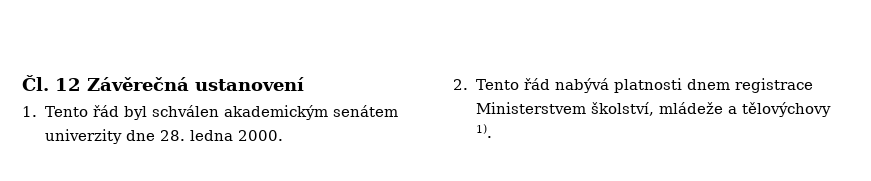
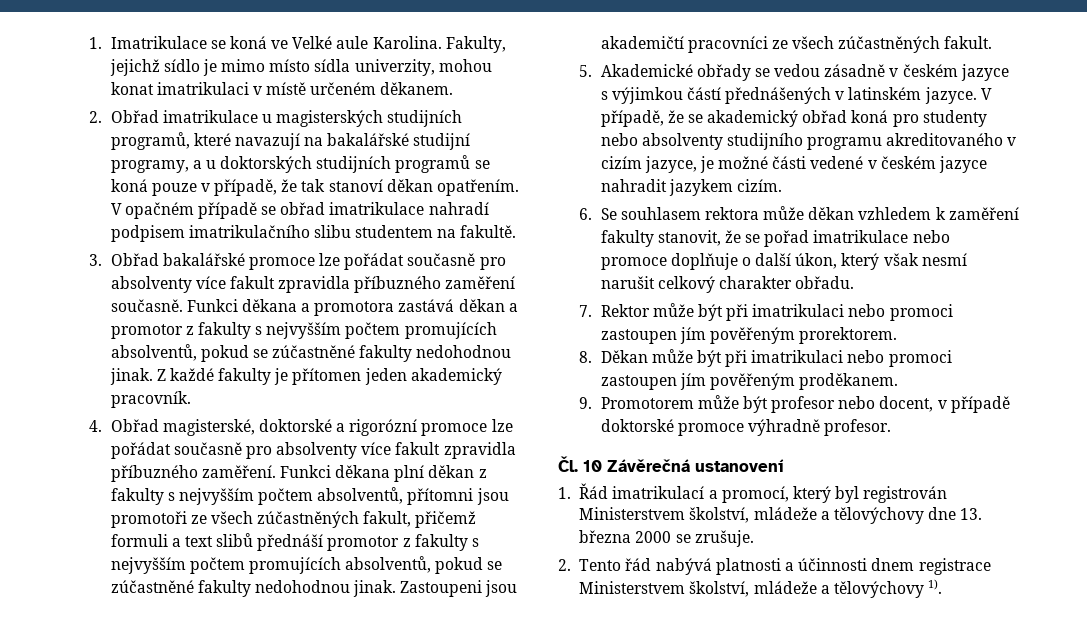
[22,75,304,91] [22,105,399,120] [44,129,283,144] Čl. 12 Závěrečná ustanovení // 1. Tento řád byl schválen akademickým senátem univerzity dne 28. ledna 2000. -> [89,36,506,53] [109,59,492,76] [110,82,454,95] [89,110,463,127] [110,132,471,150] [110,155,490,173] [110,179,520,196] [110,202,489,219] [110,225,517,242] [89,253,506,270] [110,276,516,293] [110,299,518,316] [110,322,497,339] [110,344,512,362] [109,368,502,385] [110,391,191,408] [89,419,513,436] [110,442,516,459] [110,465,487,482] [110,487,509,505] [110,511,477,528] [110,533,480,551] [110,556,503,574] [110,580,518,597] [600,36,993,53] [579,64,1009,81] [600,87,992,104] [600,110,987,127] [600,133,1017,150] [600,156,988,173] [600,179,782,196] [579,206,1019,220] [600,230,950,247] [600,253,967,270] [600,276,855,293] [579,303,953,321] [600,327,898,344] [579,349,952,367] [600,373,899,390] [579,395,1010,413] [600,419,892,436] [558,456,784,472] [558,483,948,503] [579,507,983,524] [579,530,754,547] 1. Imatrikulace se koná ve Velké aule Karolina. Fakulty, jejichž sídlo je mimo místo sídla univerzity, mohou konat imatrikulaci v místě určeném děkanem. // 2. Obřad imatrikulace u magisterských studijních programů, které navazují na bakalářské studijní programy, a u doktorských studijních programů se koná pouze v případě, že tak stanoví děkan opatřením. V opačném případě se obřad imatrikulace nahradí podpisem imatrikulačního slibu studentem na fakultě. // 3. Obřad bakalářské promoce lze pořádat současně pro absolventy více fakult zpravidla příbuzného zaměření současně. Funkci děkana a promotora zastává děkan a promotor z fakulty s nejvyšším počtem promujících absolventů, pokud se zúčastněné fakulty nedohodnou jinak. Z každé fakulty je přítomen jeden akademický pracovník. // 4. Obřad magisterské, doktorské a rigorózní promoce lze pořádat současně pro absolventy více fakult zpravidla příbuzného zaměření. Funkci děkana plní děkan z fakulty s nejvyšším počtem absolventů, přítomni jsou promotoři ze všech zúčastněných fakult, přičemž formuli a text slibů přednáší promotor z fakulty s nejvyšším počtem promujících absolventů, pokud se zúčastněné fakulty nedohodnou jinak. Zastoupeni jsou akademičtí pracovníci ze všech zúčastněných fakult. // 5. Akademické obřady se vedou zásadně v českém jazyce s výjimkou částí přednášených v latinském jazyce. V případě, že se akademický obřad koná pro studenty nebo absolventy studijního programu akreditovaného v cizím jazyce, je možné části vedené v českém jazyce nahradit jazykem cizím. // 6. Se souhlasem rektora může děkan vzhledem k zaměření fakulty stanovit, že se pořad imatrikulace nebo promoce doplňuje o další úkon, který však nesmí narušit celkový charakter obřadu. // 7. Rektor může být při imatrikulaci nebo promoci zastoupen jím pověřeným prorektorem. // 8. Děkan může být při imatrikulaci nebo promoci zastoupen jím pověřeným proděkanem. // 9. Promotorem může být profesor nebo docent, v případě doktorské promoce výhradně profesor. // Čl. 10 Závěrečná ustanovení // 1. Řád imatrikulací a promocí, který byl registrován Ministerstvem školství, mládeže a tělovýchovy dne 13. března 2000 se zrušuje.
(683, 85) none -> [785,558,868,571] a účinnosti

